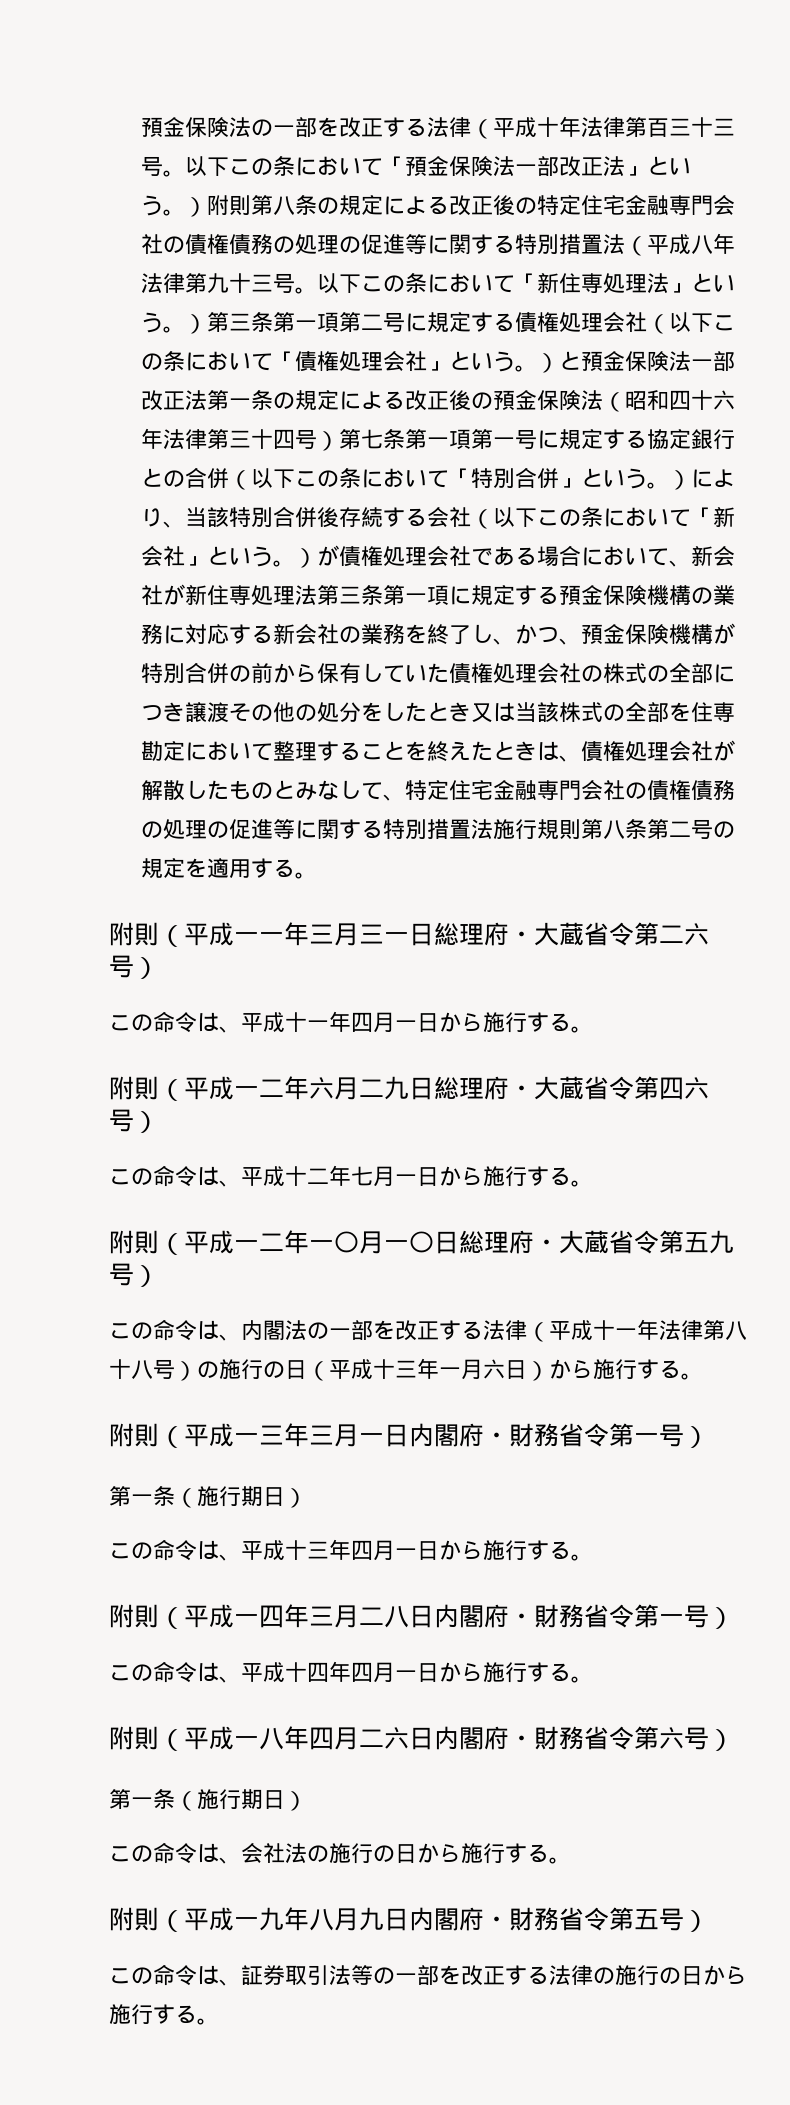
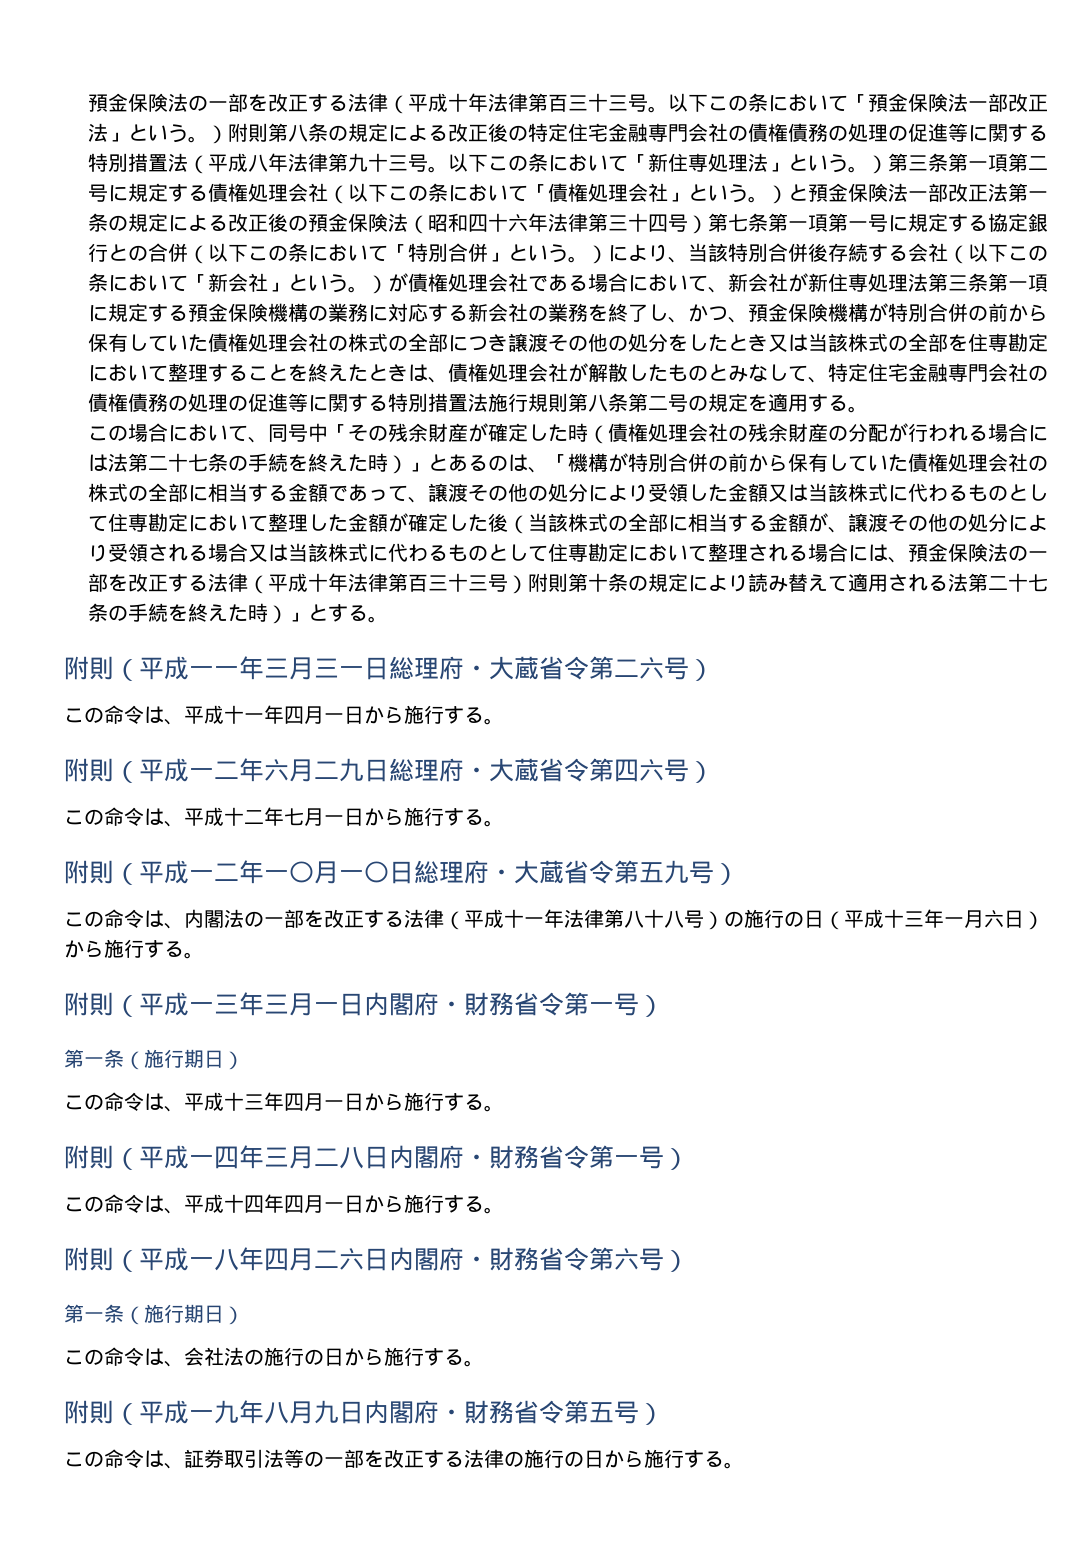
(318, 875) none -> [87,423,1048,444] [87,453,1048,474] [87,483,1048,503] [87,513,1048,534] [87,543,1048,563] [87,573,1048,594] [87,603,388,624] // この場合において、同号中「その残余財産が確定した時（債権処理会社の残余財産の分配が行われる場合には法第二十七条の手続を終えた時）」とあるのは、「機構が特別合併の前から保有していた債権処理会社の株式の全部に相当する金額であって、譲渡その他の処分により受領した金額又は当該株式に代わるものとして住専勘定において整理した金額が確定した後（当該株式の全部に相当する金額が、譲渡その他の処分により受領される場合又は当該株式に代わるものとして住専勘定において整理される場合には、預金保険法の一部を改正する法律（平成十年法律第百三十三号）附則第十条の規定により読み替えて適用される法第二十七条の手続を終えた時）」とする。

